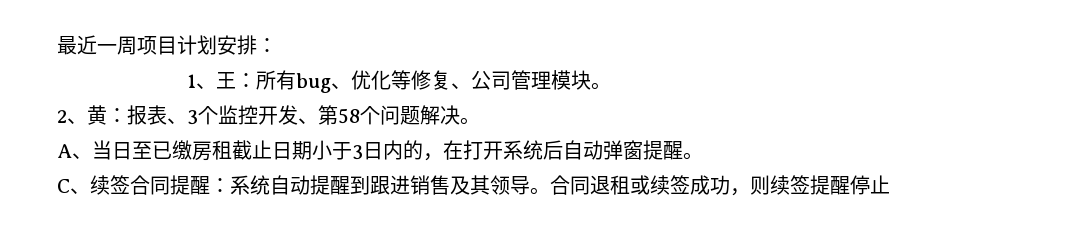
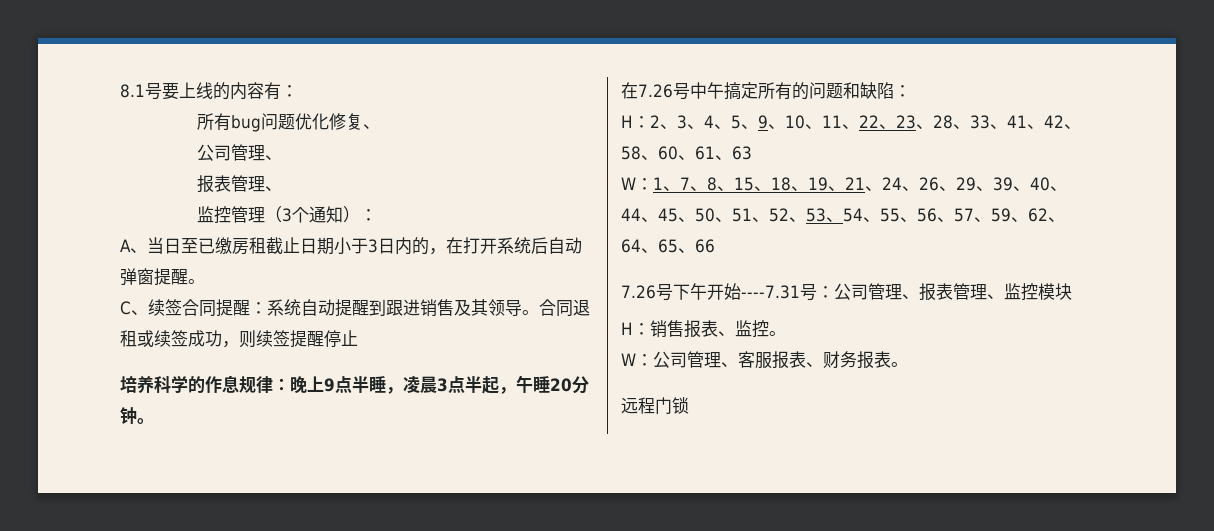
[57,35,277,55] [187,70,412,93] 最近一周项目计划安排： // 1、王：所有bug、优化等 -> [120,82,298,100] [197,113,330,132] 8.1号要上线的内容有： // 所有bug问题优化
[471,70,612,90] [57,105,480,125] 公司管理模块。 // 2、黄：报表、3个监控开发、第58个问题解决。 -> [197,144,283,161] [197,175,283,193] [197,206,378,224] // 公司管理、 // 报表管理、 // 监控管理（3个通知）：
(890, 184) none -> [120,375,589,394] [120,407,154,424] [621,82,911,100] [621,115,1081,129] [621,146,752,160] [621,177,1067,191] [621,208,1065,222] [621,239,715,253] [621,283,1072,301] [621,320,786,338] [621,351,908,369] [621,397,689,414] // 培养科学的作息规律：晚上9点半睡，凌晨3点半起，午睡20分钟。 // 在7.26号中午搞定所有的问题和缺陷： // H：2、3、4、5、9、10、11、22、23、28、33、41、42、58、60、61、63 // W：1、7、8、15、18、19、21、24、26、29、39、40、44、45、50、51、52、53、54、55、56、57、59、62、64、65、66 // 7.26号下午开始----7.31号：公司管理、报表管理、监控模块 // H：销售报表、监控。 // W：公司管理、客服报表、财务报表。 // 远程门锁

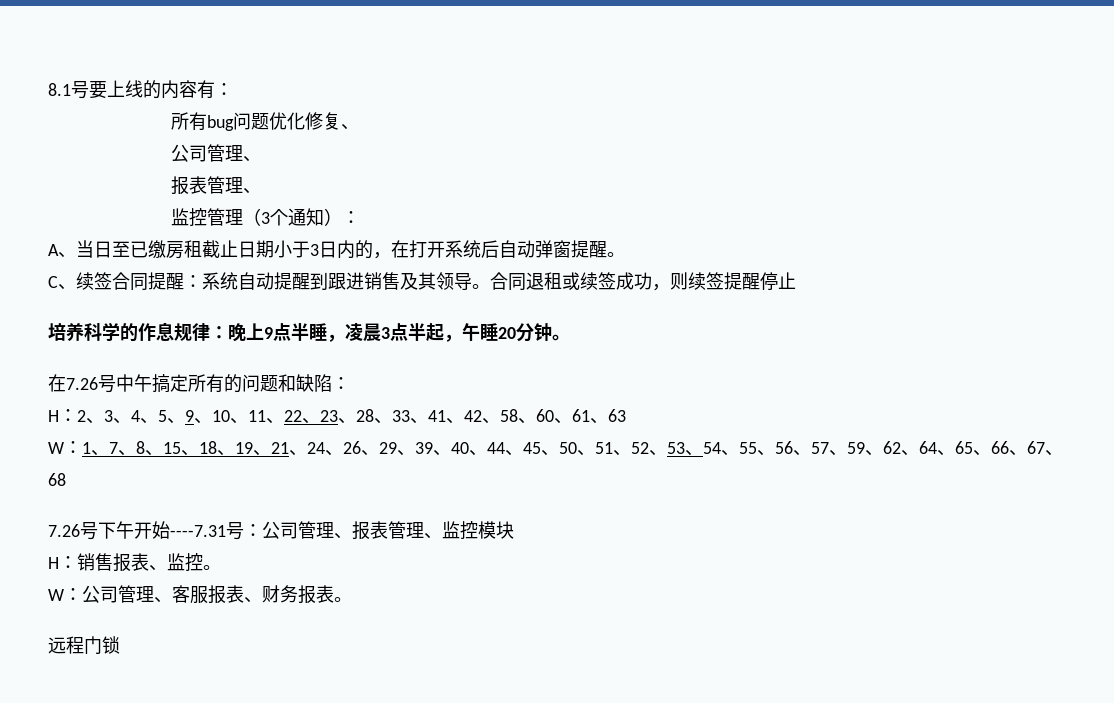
(715, 246) none -> [1009,441,1063,456] [48,473,66,486] 、67、68

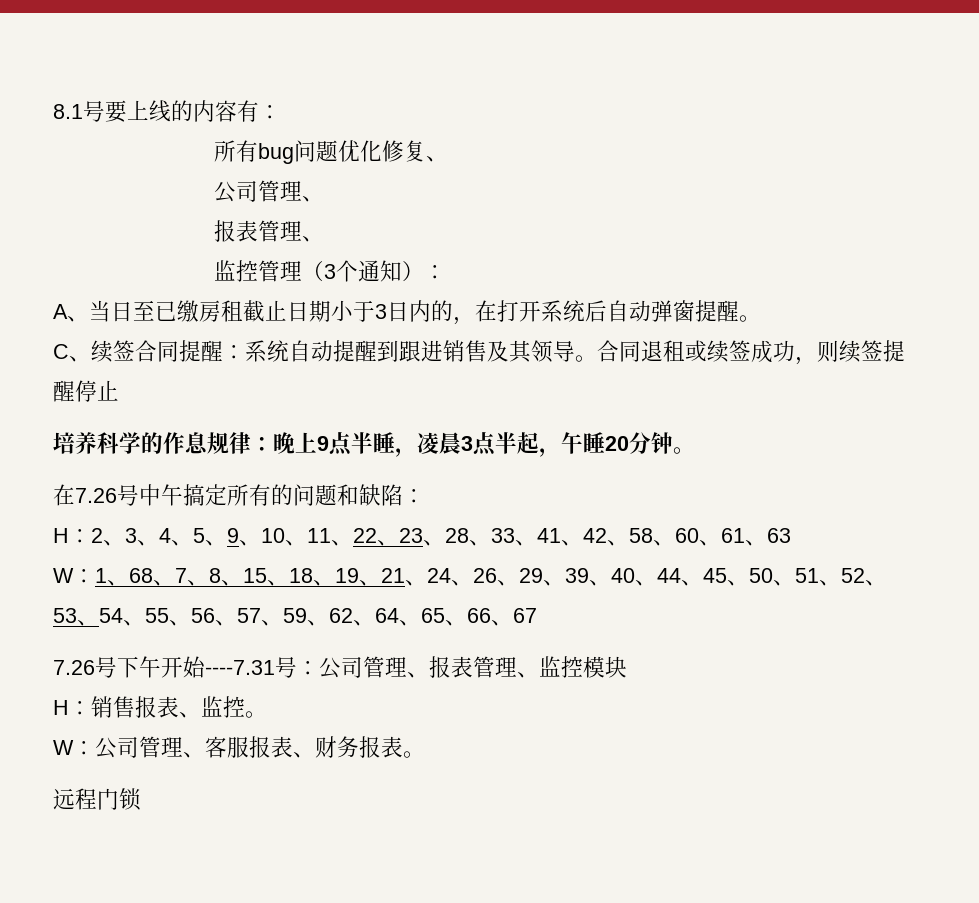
(109, 453) none -> [129,568,175,586] 68、
[1045,450,1063,456] [48,473,66,486] 、68 -> (537, 615) none

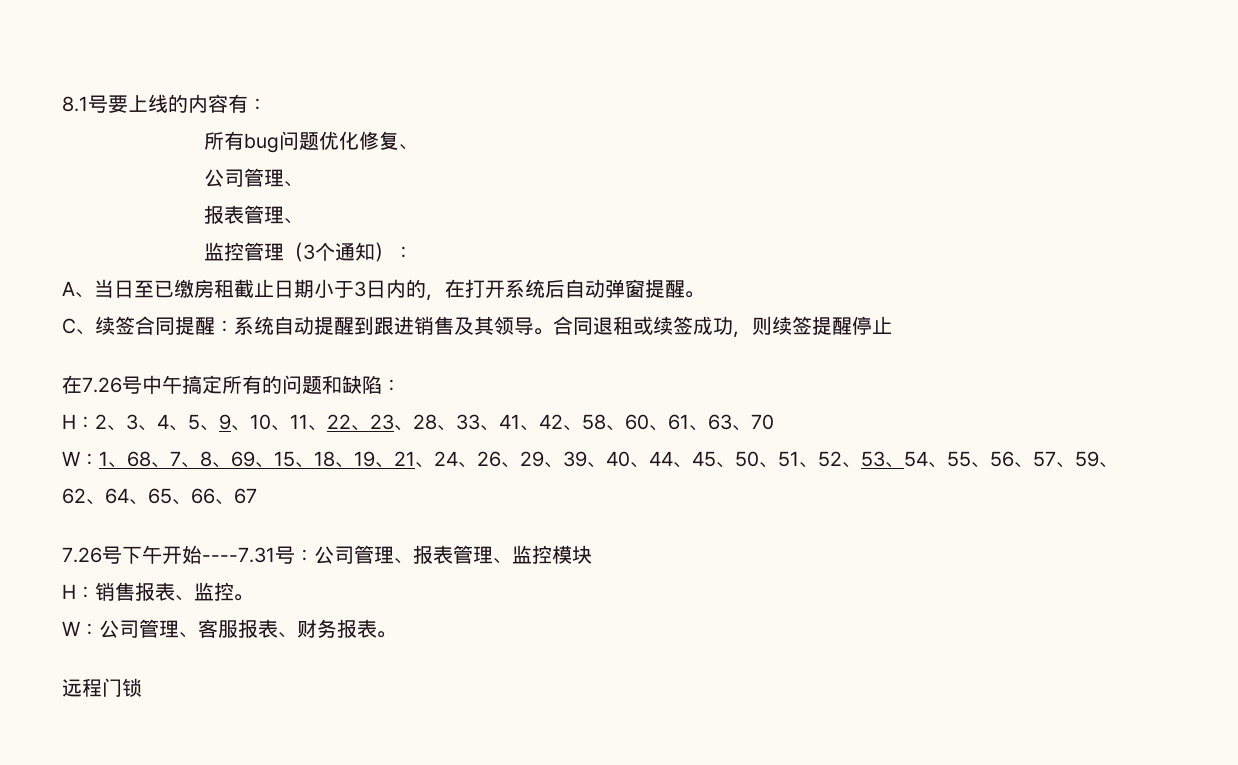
[53,432,695,457] // 培养科学的作息规律：晚上9点半睡，凌晨3点半起，午睡20分钟。 -> (892, 325) none
(791, 535) none -> [732,414,774,431] 、70
(243, 583) none -> [231,451,274,468] 69、

